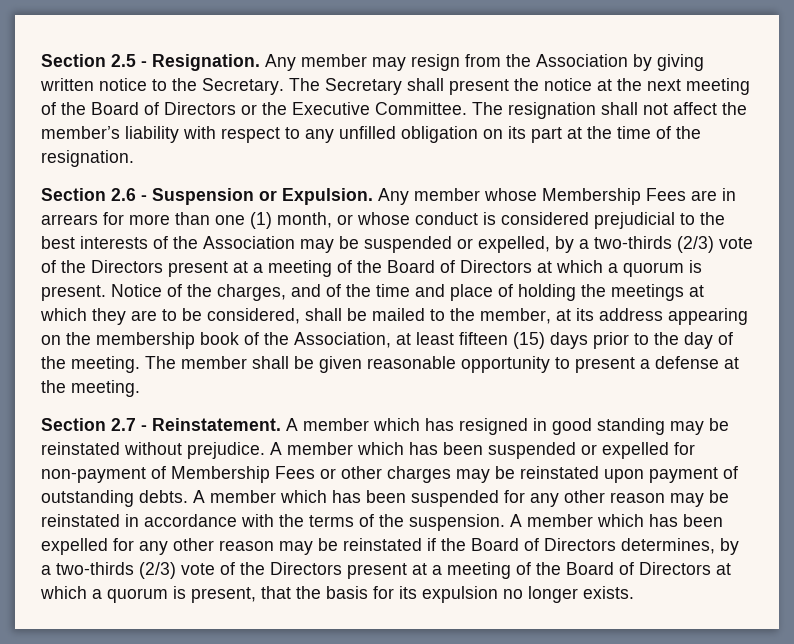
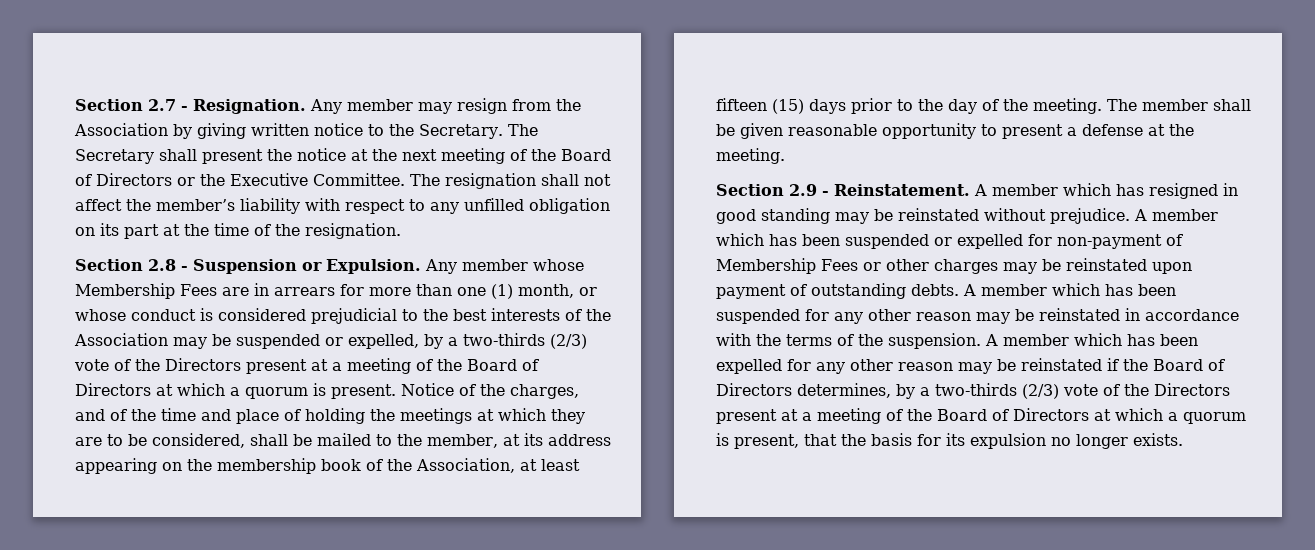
[41,54,136,67] Section 2.5 -> [75,99,176,111] Section 2.7
[111,188,136,201] 2.6 -> [148,259,176,271] 2.8
[111,418,136,431] 2.7 -> [789,184,817,196] 2.9

